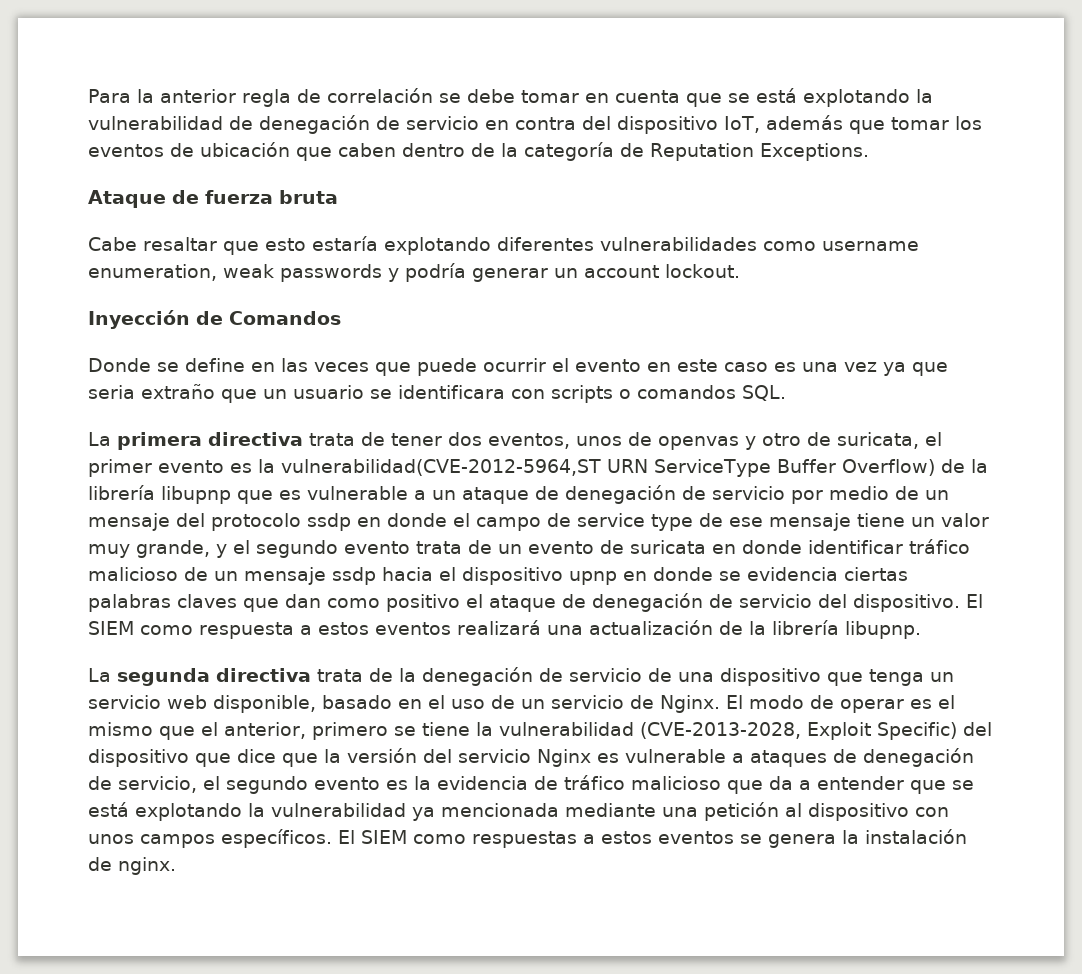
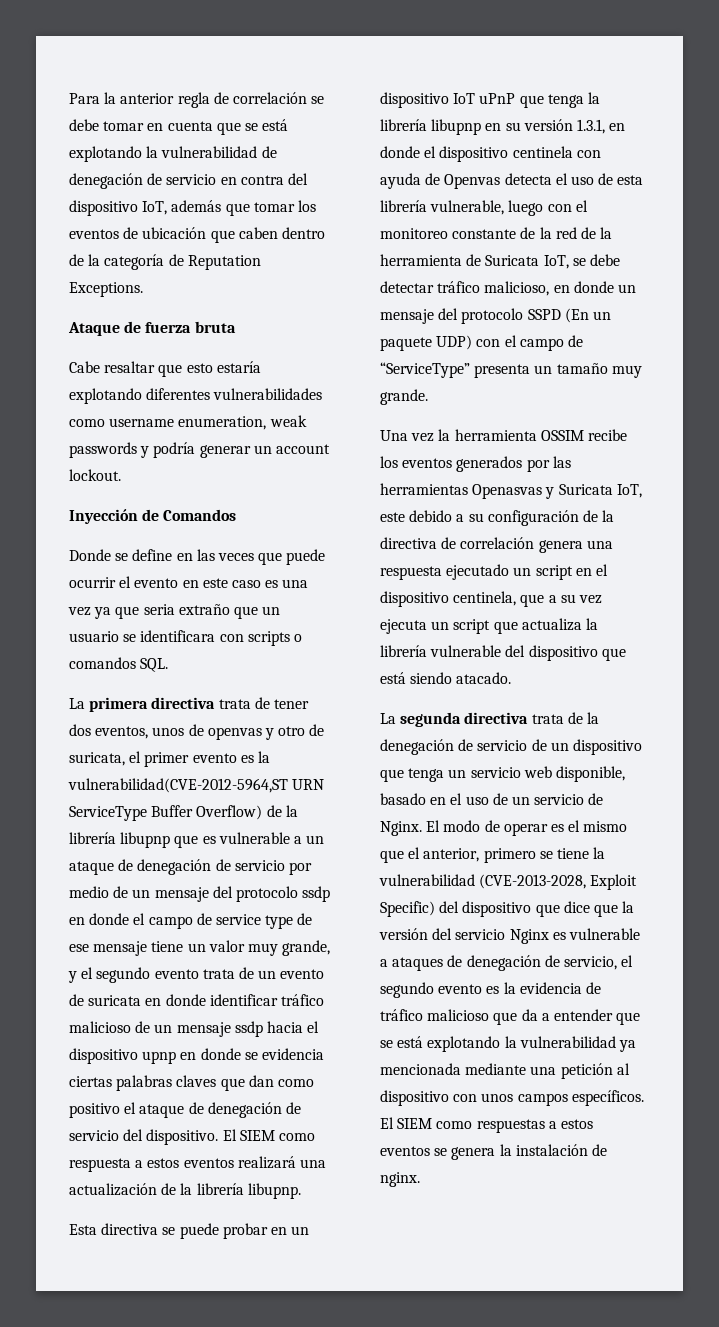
(921, 630) none -> [69,1223,310,1239] [380,92,600,108] [380,119,626,135] [380,146,601,162] [380,173,644,189] [380,200,588,216] [380,227,613,239] [380,254,620,269] [380,281,636,296] [380,308,611,324] [380,335,583,351] [380,362,642,378] [380,389,428,405] [380,429,627,442] [380,456,571,472] [380,483,642,499] [380,510,615,526] [380,537,613,553] [380,564,608,580] [380,591,602,607] [380,618,598,634] [380,645,626,661] [380,672,512,684] // Esta directiva se puede probar en un dispositivo IoT uPnP que tenga la librería libupnp en su versión 1.3.1, en donde el dispositivo centinela con ayuda de Openvas detecta el uso de esta librería vulnerable, luego con el monitoreo constante de la red de la herramienta de Suricata IoT, se debe detectar tráfico malicioso, en donde un mensaje del protocolo SSPD (En un paquete UDP) con el campo de “ServiceType” presenta un tamaño muy grande. // Una vez la herramienta OSSIM recibe los eventos generados por las herramientas Openasvas y Suricata IoT, este debido a su configuración de la directiva de correlación genera una respuesta ejecutado un script en el dispositivo centinela, que a su vez ejecuta un script que actualiza la librería vulnerable del dispositivo que está siendo atacado.
[678,672,714,682] una -> [550,742,569,751] un

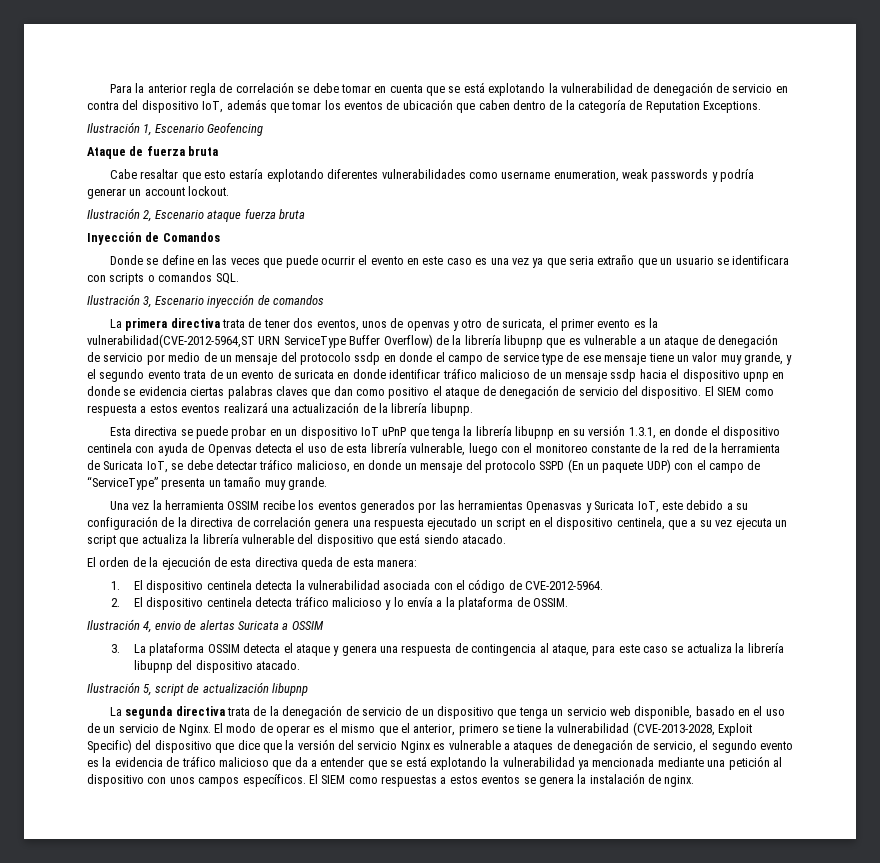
(143, 289) none -> [87,122,264,136] // Ilustración 1, Escenario Geofencing
(121, 475) none -> [87,208,305,222] // Ilustración 2, Escenario ataque fuerza bruta
(169, 665) none -> [87,294,324,308] // Ilustración 3, Escenario inyección de comandos
(512, 678) none -> [87,556,418,570] [110,579,604,593] [110,596,568,610] [87,619,324,633] [110,643,784,656] [134,660,301,673] [87,682,308,696] // El orden de la ejecución de esta directiva queda de esta manera: // 1. El dispositivo centinela detecta la vulnerabilidad asociada con el código de CVE-2012-5964. // 2. El dispositivo centinela detecta tráfico malicioso y lo envía a la plataforma de OSSIM. // Ilustración 4, envio de alertas Suricata a OSSIM // 3. La plataforma OSSIM detecta el ataque y genera una respuesta de contingencia al ataque, para este caso se actualiza la librería libupnp del dispositivo atacado. // Ilustración 5, script de actualización libupnp

